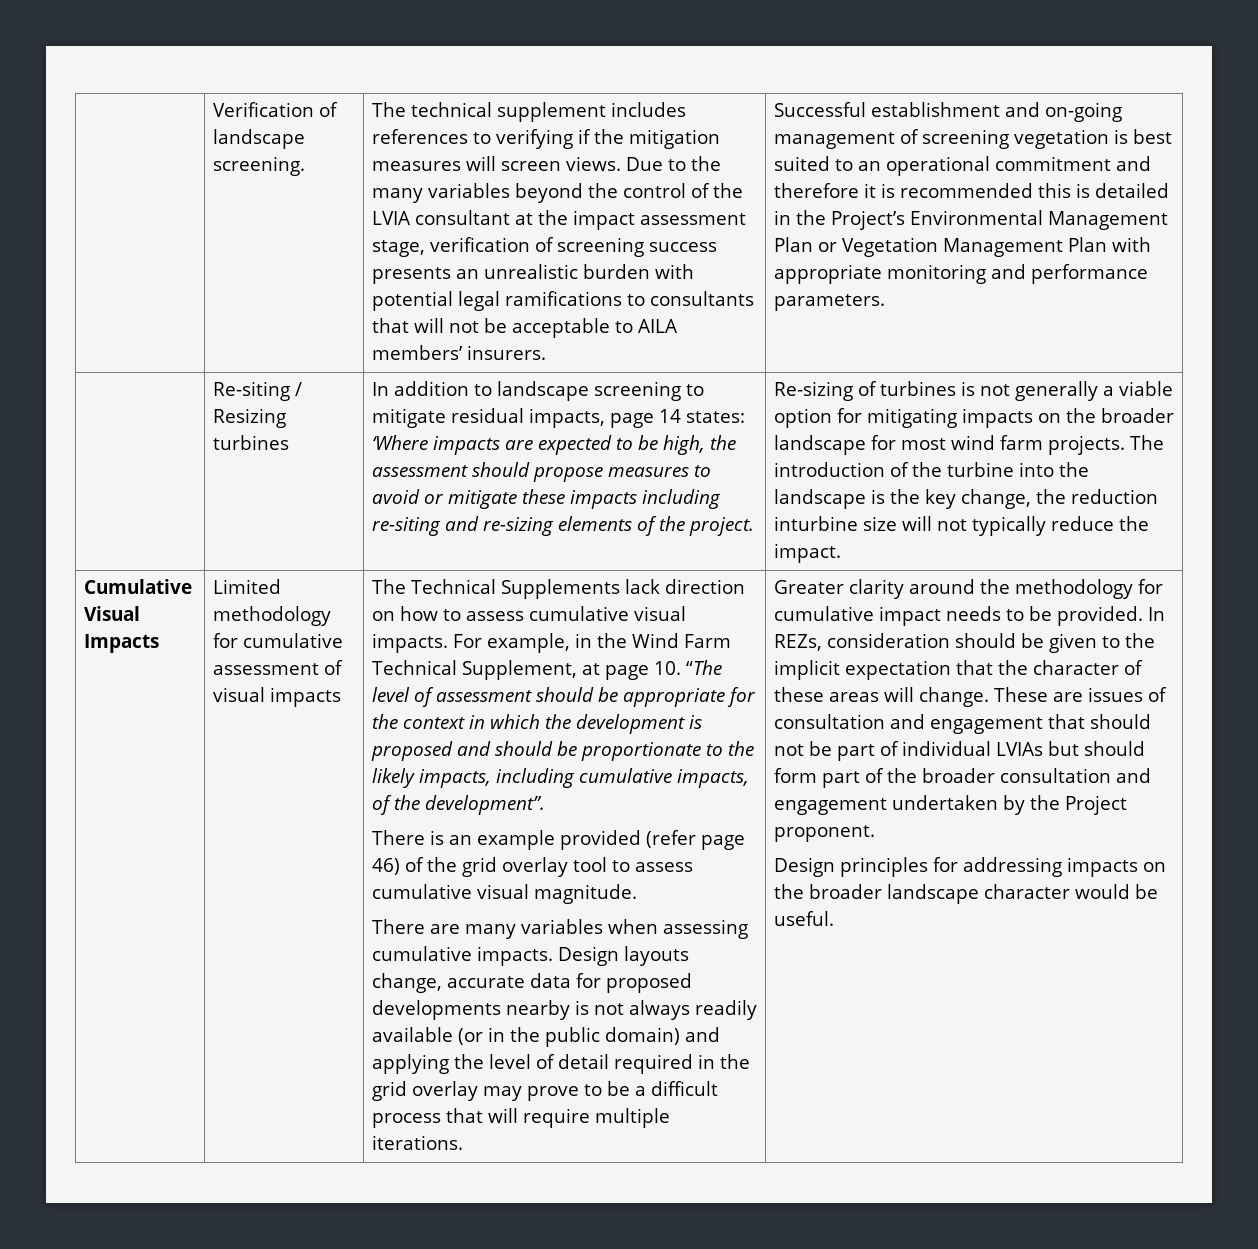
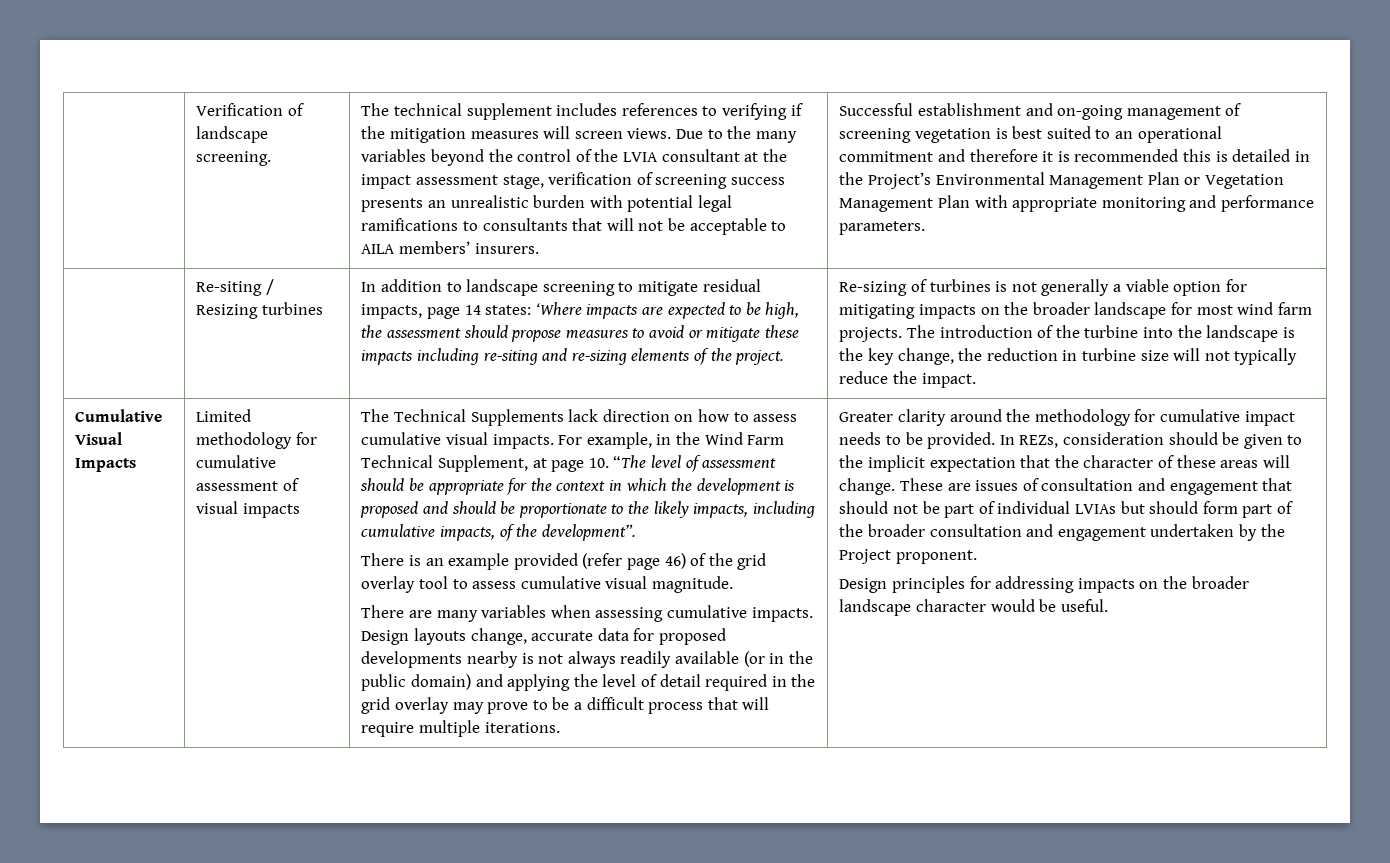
[773,516,858,531] inturbine -> [1062,348,1136,361] in turbine

